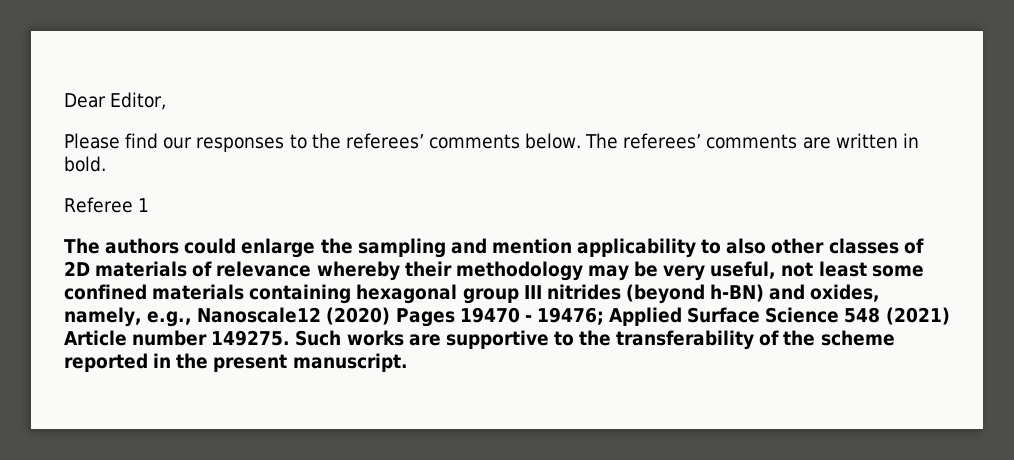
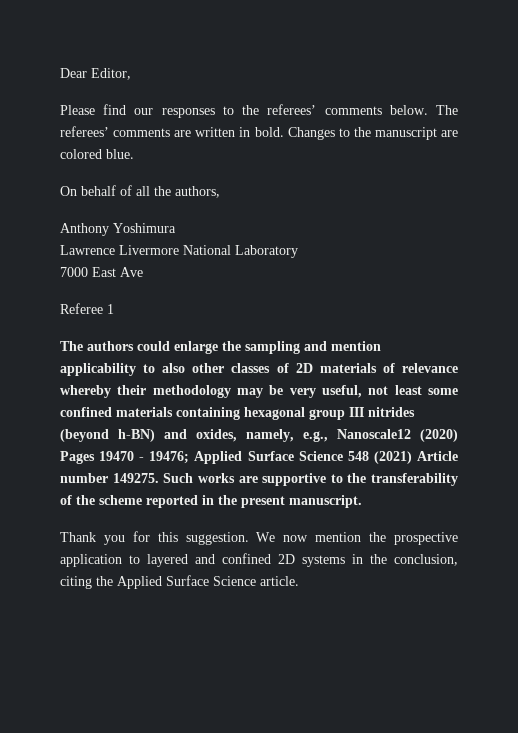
(106, 164) none -> [287,127,459,140] [60,149,134,159] [60,185,220,198] [60,223,176,236] [60,245,298,258] [60,267,143,277] Changes to the manuscript are colored blue. // On behalf of all the authors, // Anthony Yoshimura // Lawrence Livermore National Laboratory // 7000 East Ave
(408, 362) none -> [60,531,458,545] [60,553,458,567] [60,575,299,589] // Thank you for this suggestion. We now mention the prospective application to layered and confined 2D systems in the conclusion, citing the Applied Surface Science article.

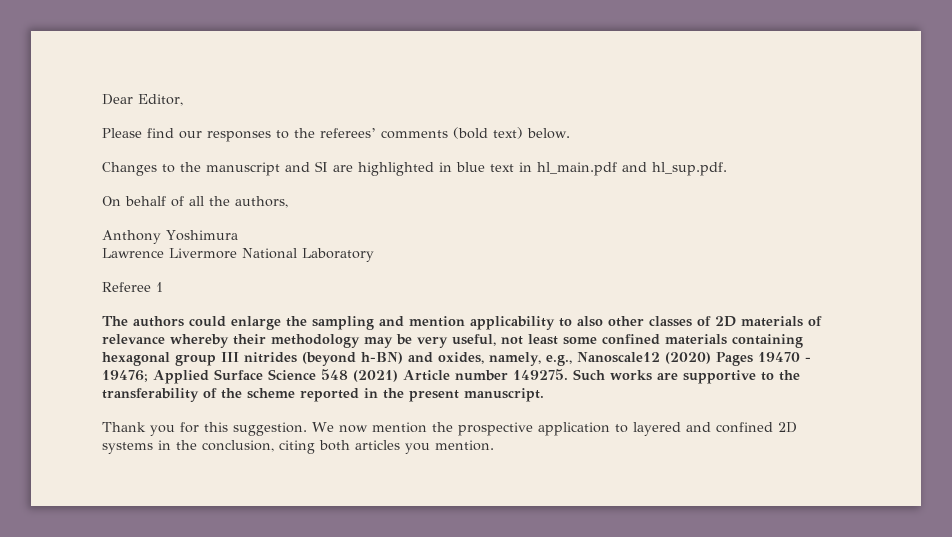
(382, 110) none -> [453,127,523,139] (bold text)
[436,105,459,115] [60,126,459,140] [60,149,134,159] The referees’ comments are written in bold. Changes to the manuscript are colored blue. -> [102,161,727,176] // Changes to the manuscript and SI are highlighted in blue text in hl_main.pdf and hl_sup.pdf.
[60,267,143,277] // 7000 East Ave -> (374, 255) none
[96,575,299,589] the Applied Surface Science article. -> [319,440,494,454] both articles you mention.

